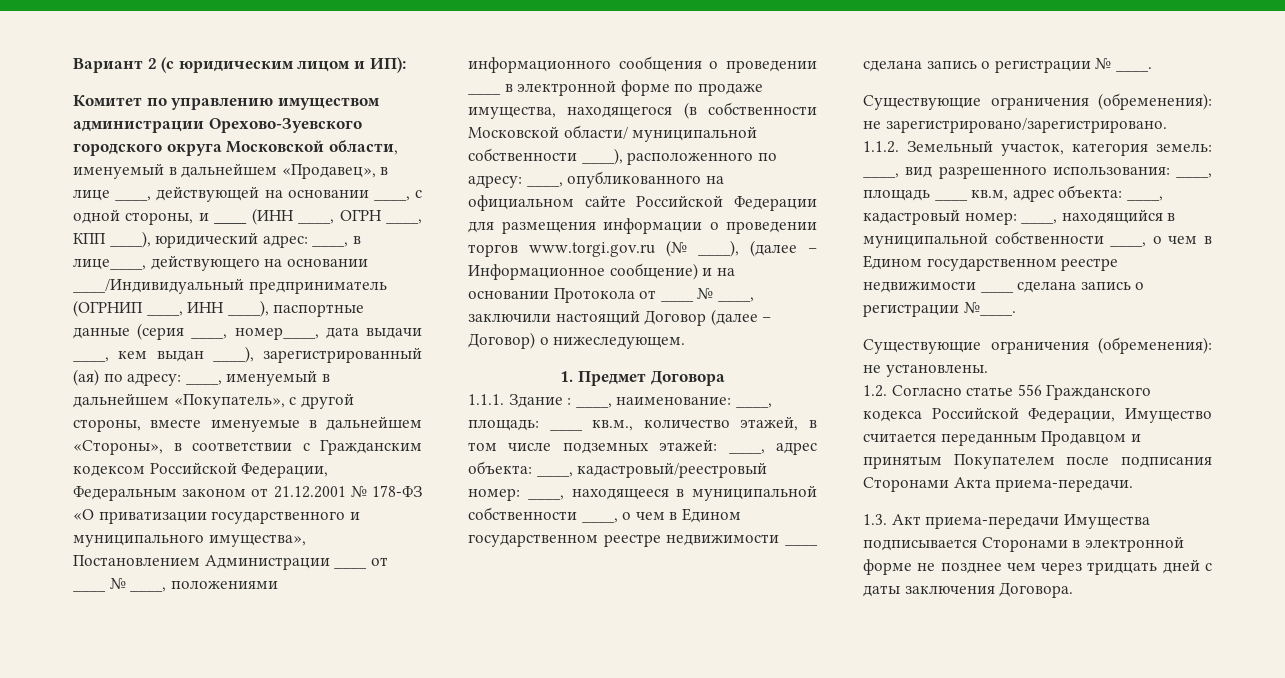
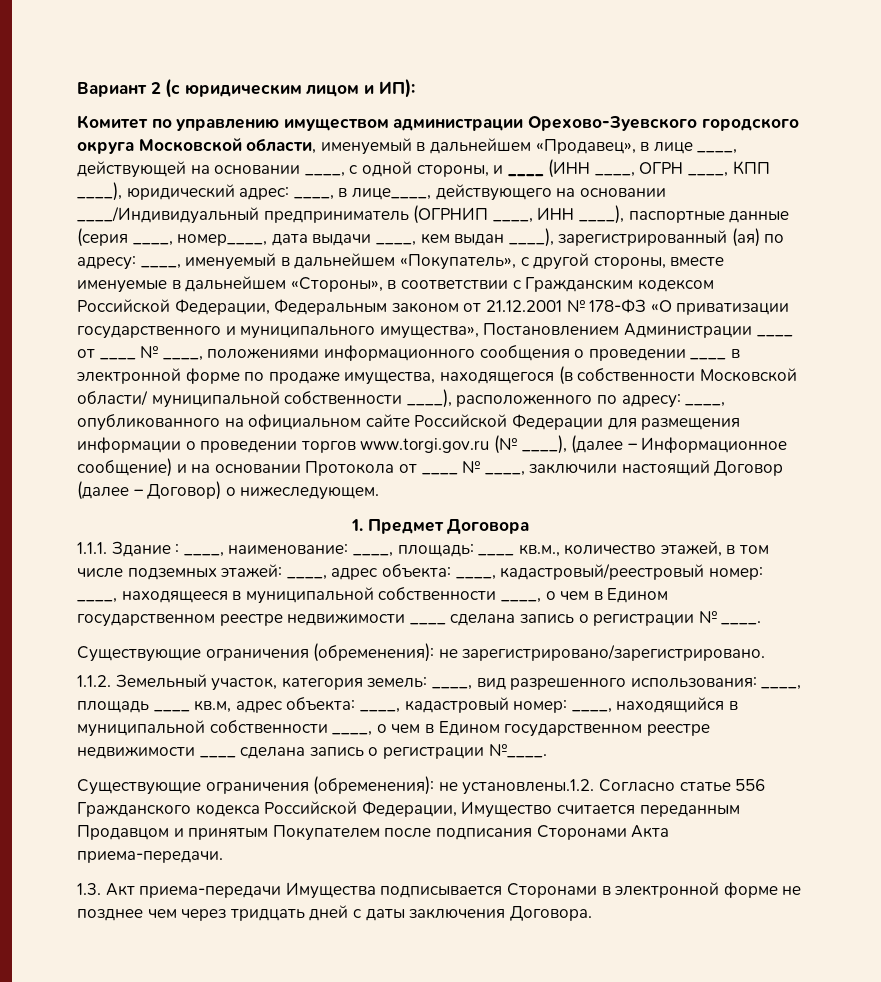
[885,364,988,377] [863,385,887,397] установлены. // 1.2. -> [462,779,595,795] установлены.1.2.

